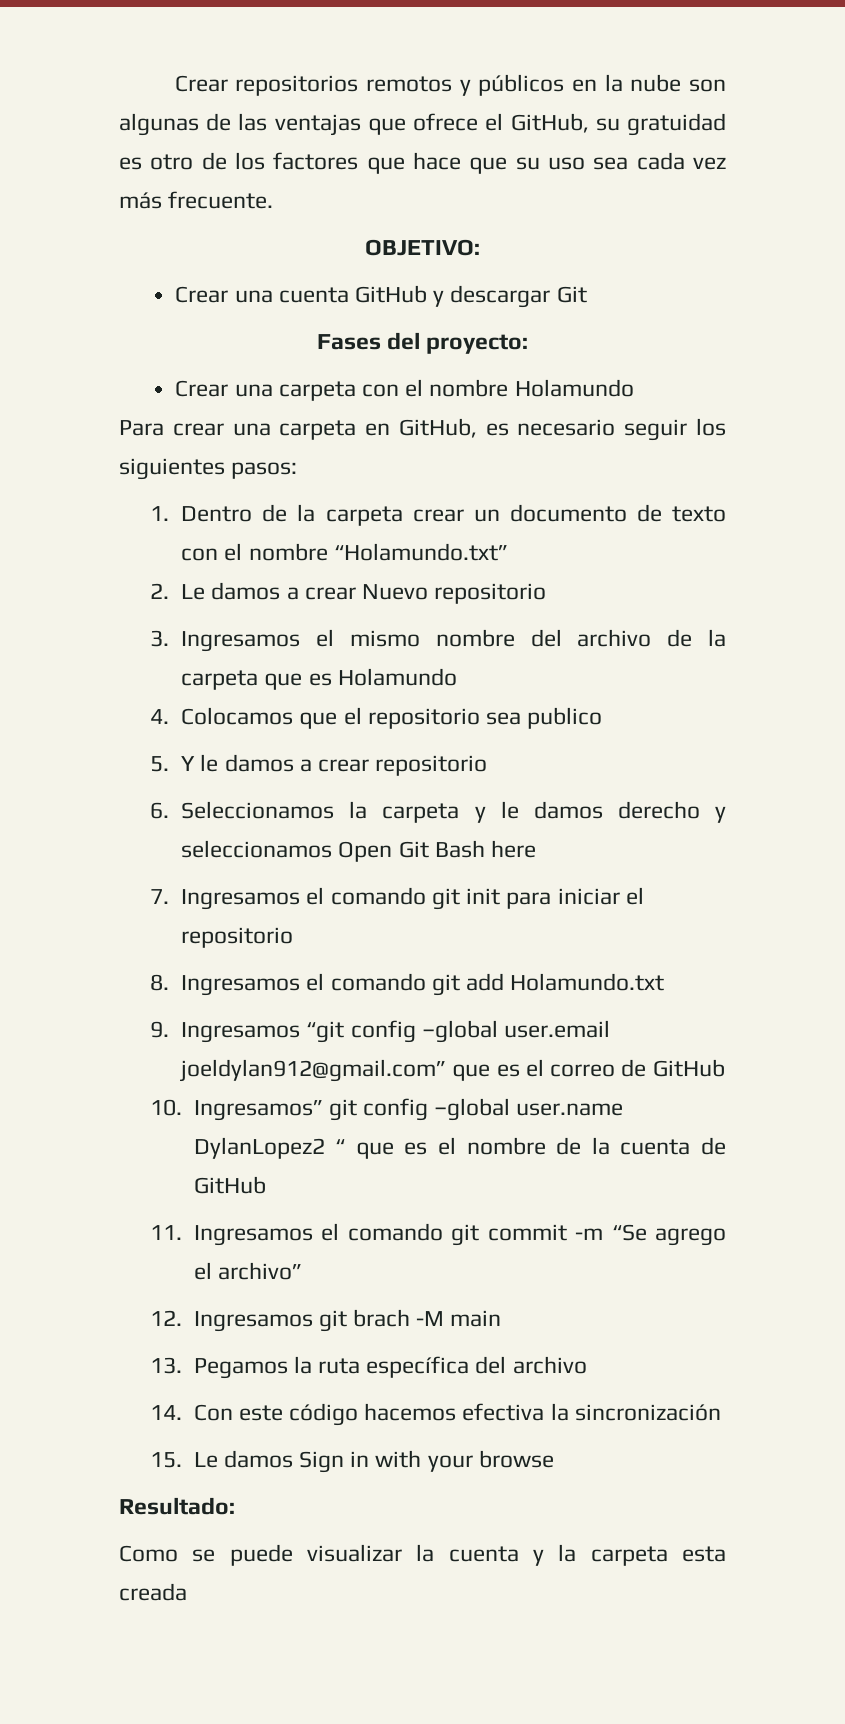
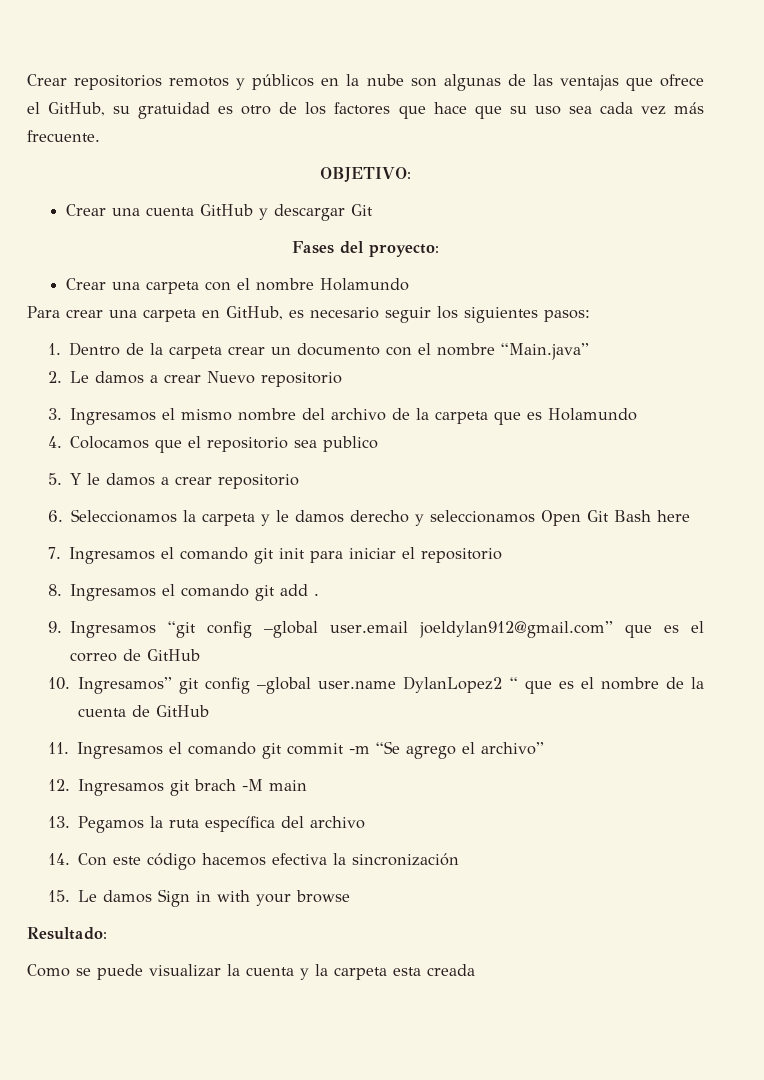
[636,504,726,522] [181,543,508,561] de texto con el nombre “Holamundo.txt” -> [386,343,590,360] con el nombre “Main.java”
[510,973,665,991] Holamundo.txt -> [314,593,320,596] .

